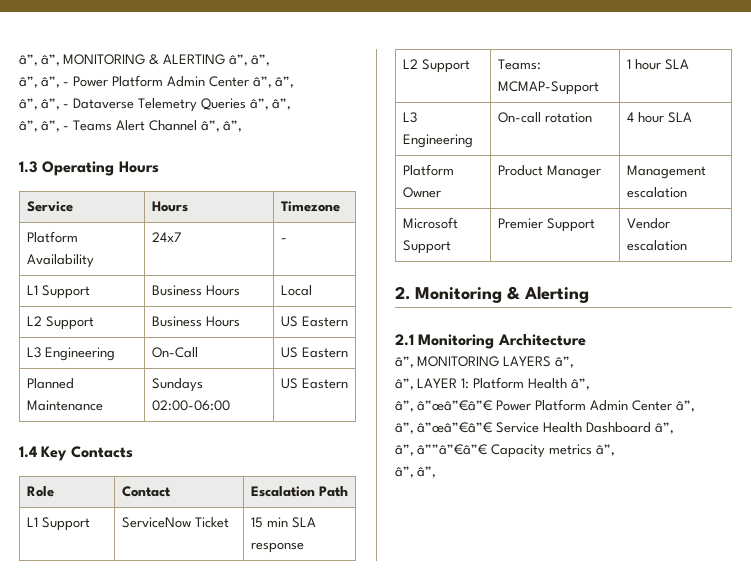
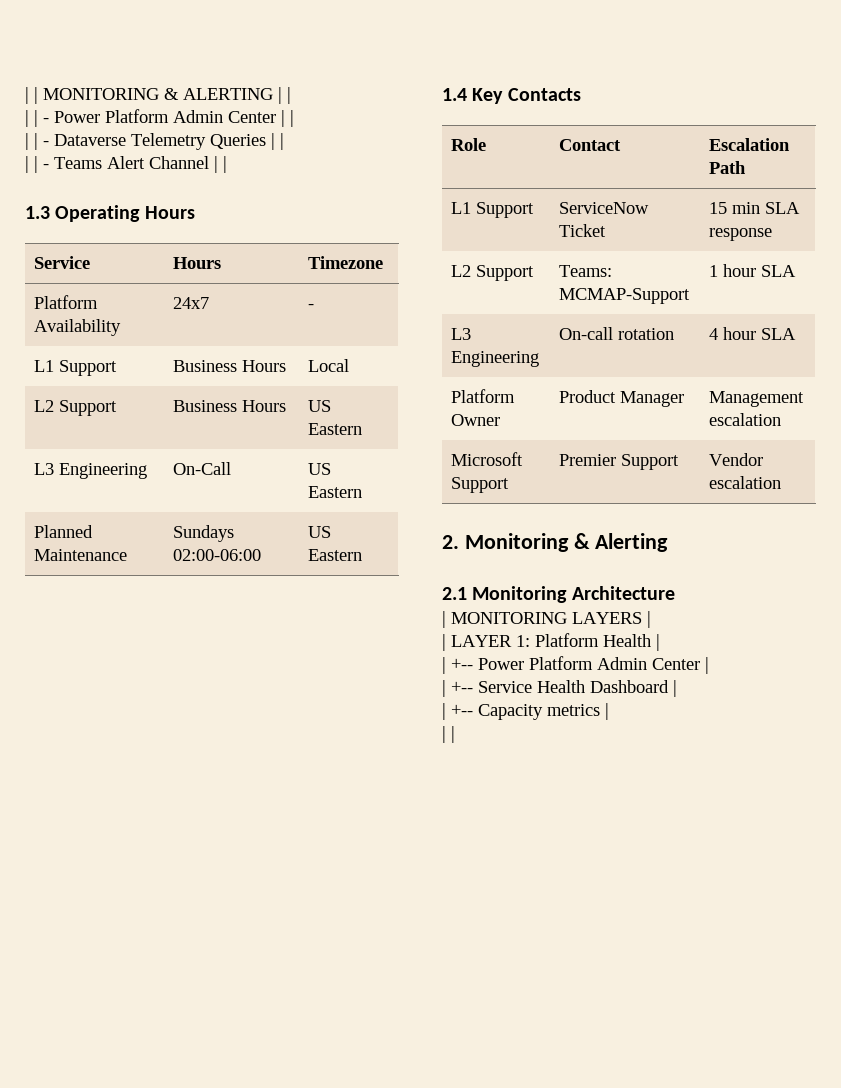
[19,54,59,66] â”‚ â”‚ -> [25,87,38,104] | |
[229,54,269,66] [19,76,59,88] â”‚ â”‚ // â”‚ â”‚ -> [278,87,291,104] [25,110,38,127] | | // | |
[253,76,293,88] [19,98,290,112] [19,120,59,132] â”‚ â”‚ // â”‚ â”‚ - Dataverse Telemetry Queries â”‚ â”‚ // â”‚ â”‚ -> [281,110,294,127] [25,133,284,150] [25,156,38,173] | | // | | - Dataverse Telemetry Queries | | // | |
[201,120,241,132] â”‚ â”‚ -> [214,156,227,173] | |
[395,356,413,368] â”‚ -> [442,611,446,628] |
[555,356,573,368] [395,378,413,390] â”‚ // â”‚ -> [647,611,651,628] [442,634,446,651] | // |
[571,378,589,390] [395,399,694,412] [395,422,673,434] [395,444,614,458] [395,466,435,478] â”‚ // â”‚ â”œâ”€â”€ Power Platform Admin Center â”‚ // â”‚ â”œâ”€â”€ Service Health Dashboard â”‚ // â”‚ â””â”€â”€ Capacity metrics â”‚ // â”‚ â”‚ -> [656,634,660,651] [442,656,709,674] [442,680,677,697] [442,703,609,720] [442,726,455,743] | // | +-- Power Platform Admin Center | // | +-- Service Health Dashboard | // | +-- Capacity metrics | // | |

